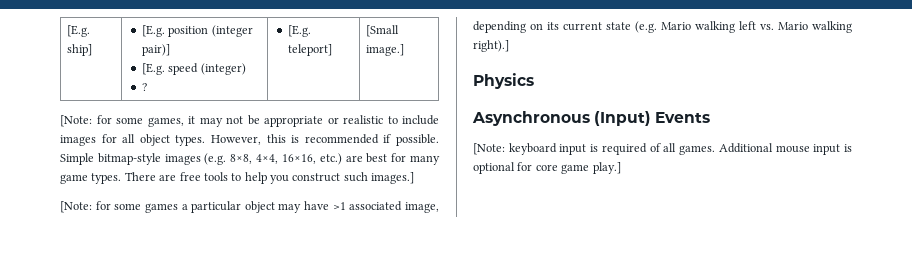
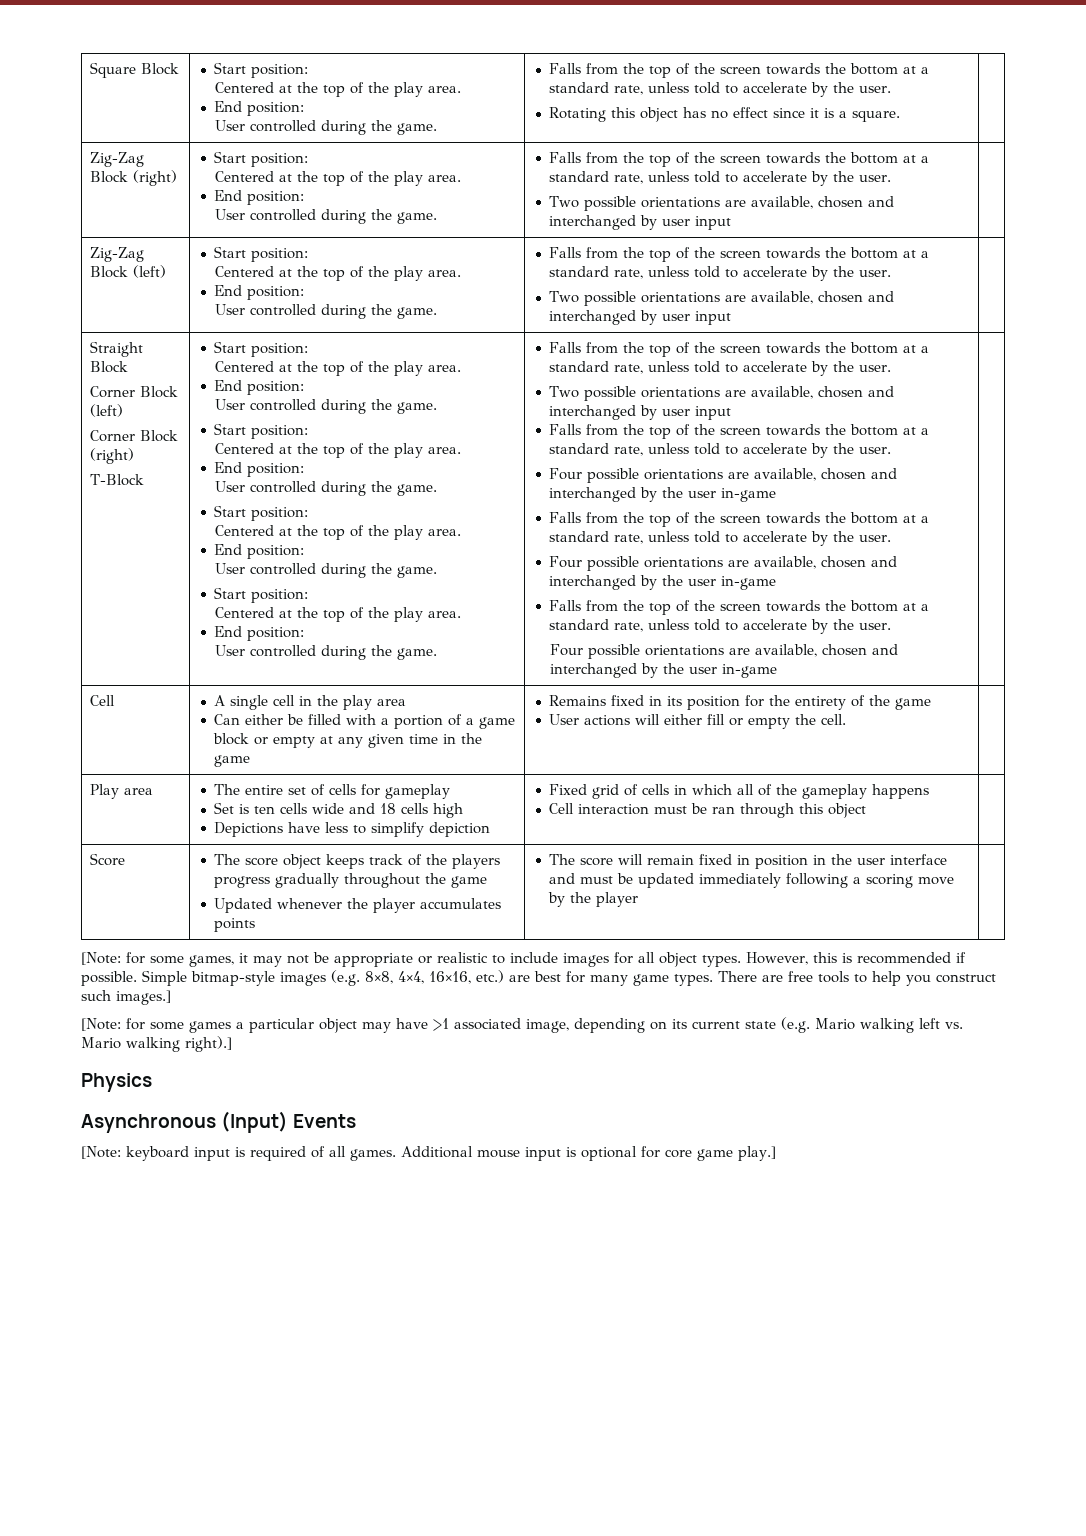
[67,25,91,37] [67,44,93,56] [141,25,253,37] [141,44,170,56] [141,63,246,75] [141,83,147,91] [287,25,311,37] [287,44,332,56] [366,25,400,37] [366,44,405,56] [E.g. ship] | [E.g. position (integer pair)] // [E.g. speed (integer) // ? | [E.g. teleport] | [Small image.] -> [89,62,179,78] [214,62,309,78] [214,82,461,97] [214,101,305,116] [214,120,437,135] [549,63,930,78] [549,82,892,97] [549,107,901,122] [89,152,144,167] [89,170,177,186] [214,151,309,167] [214,171,461,186] [214,190,305,205] [214,209,437,224] [549,152,930,167] [549,171,892,186] [549,196,895,211] [549,215,732,230] [89,247,144,262] [89,265,166,278] [214,246,309,262] [214,266,461,281] [214,285,305,300] [214,304,437,319] [549,247,930,262] [549,266,892,281] [549,291,895,306] [549,310,732,325] [89,341,143,357] [89,361,128,373] [89,386,178,398] [89,404,123,417] [89,430,178,442] [89,448,134,464] [89,474,144,486] [214,341,309,357] [214,361,461,376] [214,380,305,395] [214,399,437,414] [214,423,309,439] [214,443,461,458] [214,462,305,477] [214,481,437,496] [214,505,309,521] [214,525,461,540] [214,544,305,559] [214,563,437,578] [214,587,309,603] [214,607,461,622] [214,626,305,641] [214,645,437,660] [549,342,930,357] [549,361,892,376] [549,386,895,401] [549,405,732,420] [549,424,930,439] [549,443,892,458] [549,468,898,483] [549,487,777,502] [549,512,930,527] [549,531,892,546] [549,556,898,571] [549,575,777,590] [549,600,930,615] [549,619,892,634] [549,644,898,659] [549,663,777,678] [89,695,115,706] [214,695,407,710] [214,714,516,729] [213,733,483,748] [214,755,251,767] [549,695,932,710] [549,714,847,729] [89,784,153,799] [214,784,451,799] [214,802,464,818] [214,822,491,837] [549,784,930,799] [549,803,867,818] [89,853,125,866] [214,854,501,869] [214,873,488,888] [214,898,502,913] [214,918,256,932] [549,854,948,869] [549,873,955,888] [548,892,639,907] Square Block | Start position: // Centered at the top of the play area. // End position: // User controlled during the game. | Falls from the top of the screen towards the bottom at a standard rate, unless told to accelerate by the user. // Rotating this object has no effect since it is a square. | // Zig-Zag Block (right) | Start position: // Centered at the top of the play area. // End position: // User controlled during the game. | Falls from the top of the screen towards the bottom at a standard rate, unless told to accelerate by the user. // Two possible orientations are available, chosen and interchanged by user input | // Zig-Zag Block (left) | Start position: // Centered at the top of the play area. // End position: // User controlled during the game. | Falls from the top of the screen towards the bottom at a standard rate, unless told to accelerate by the user. // Two possible orientations are available, chosen and interchanged by user input | // Straight Block // Corner Block (left) // Corner Block (right) // T-Block | Start position: // Centered at the top of the play area. // End position: // User controlled during the game. // Start position: // Centered at the top of the play area. // End position: // User controlled during the game. // Start position: // Centered at the top of the play area. // End position: // User controlled during the game. // Start position: // Centered at the top of the play area. // End position: // User controlled during the game. | Falls from the top of the screen towards the bottom at a standard rate, unless told to accelerate by the user. // Two possible orientations are available, chosen and interchanged by user input // Falls from the top of the screen towards the bottom at a standard rate, unless told to accelerate by the user. // Four possible orientations are available, chosen and interchanged by the user in-game // Falls from the top of the screen towards the bottom at a standard rate, unless told to accelerate by the user. // Four possible orientations are available, chosen and interchanged by the user in-game // Falls from the top of the screen towards the bottom at a standard rate, unless told to accelerate by the user. // Four possible orientations are available, chosen and interchanged by the user in-game | // Cell | A single cell in the play area // Can either be filled with a portion of a game block or empty at any given time in the game | Remains fixed in its position for the entirety of the game // User actions will either fill or empty the cell. | // Play area | The entire set of cells for gameplay // Set is ten cells wide and 18 cells high // Depictions have less to simplify depiction | Fixed grid of cells in which all of the gameplay happens // Cell interaction must be ran through this object | // Score | The score object keeps track of the players progress gradually throughout the game // Updated whenever the player accumulates points | The score will remain fixed in position in the user interface and must be updated immediately following a scoring move by the player |

